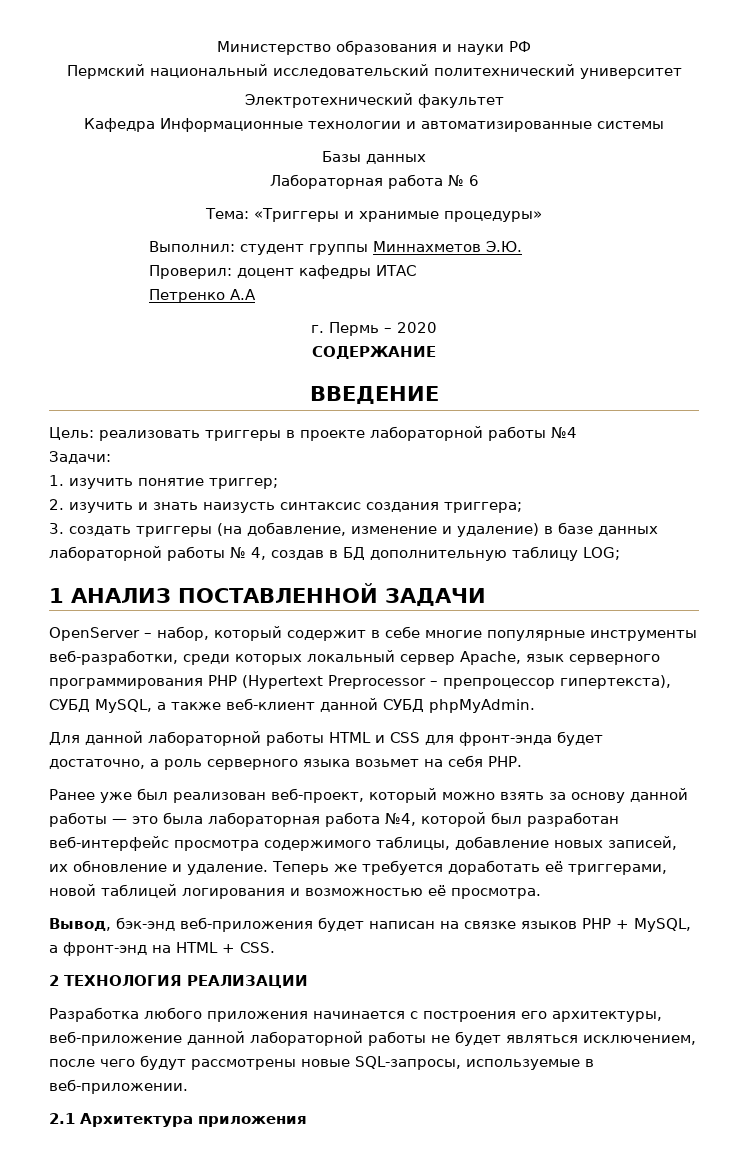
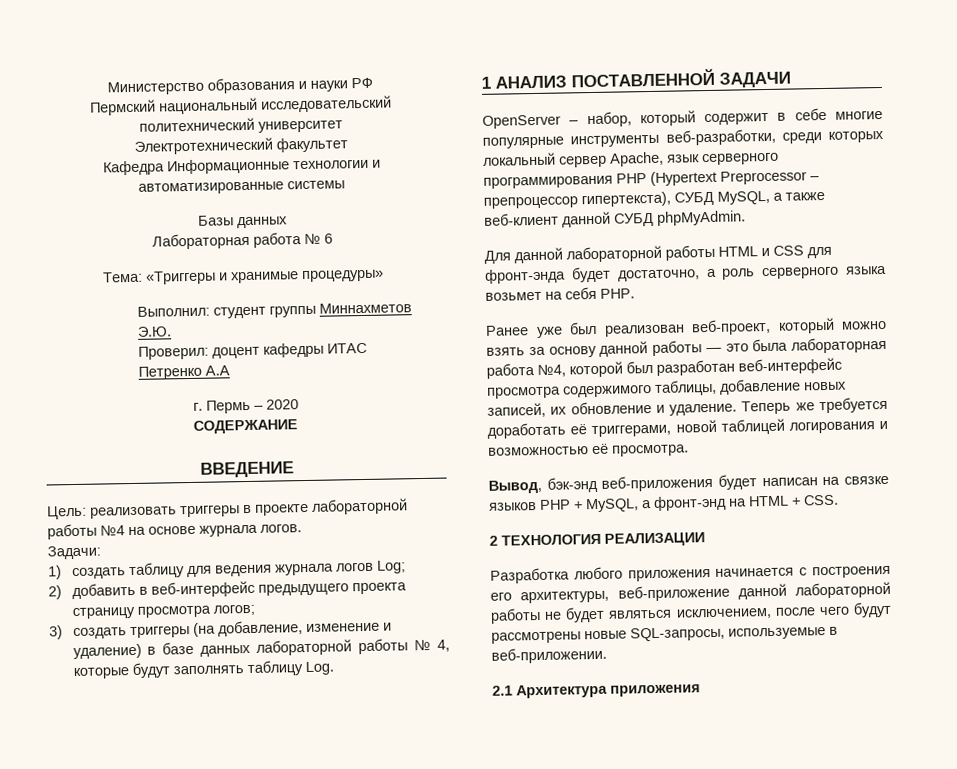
[49,451,111,464] [49,475,278,489] [49,499,522,513] [49,523,64,534] // Задачи: // 1. изучить понятие триггер; // 2. изучить и знать наизусть синтаксис создания триггера; // 3. -> [128,524,302,537] [47,545,101,560] [48,560,406,580] [48,580,407,600] [71,604,255,620] [49,625,63,640] на основе журнала логов. // Задачи: // 1) создать таблицу для ведения журнала логов Log; // 2) добавить в веб-интерфейс предыдущего проекта страницу просмотра логов; // 3)
[271,546,620,561] создав в БД дополнительную таблицу LOG; -> [72,660,334,680] которые будут заполнять таблицу Log.

